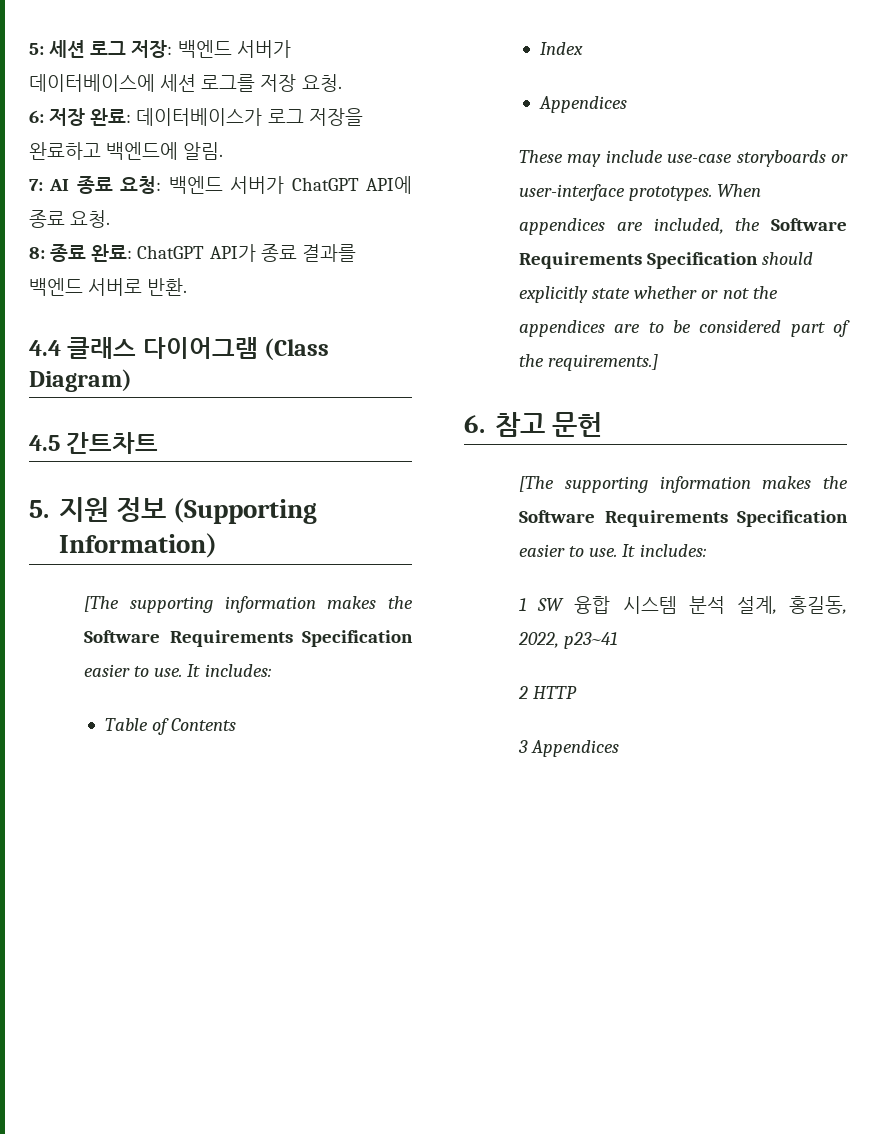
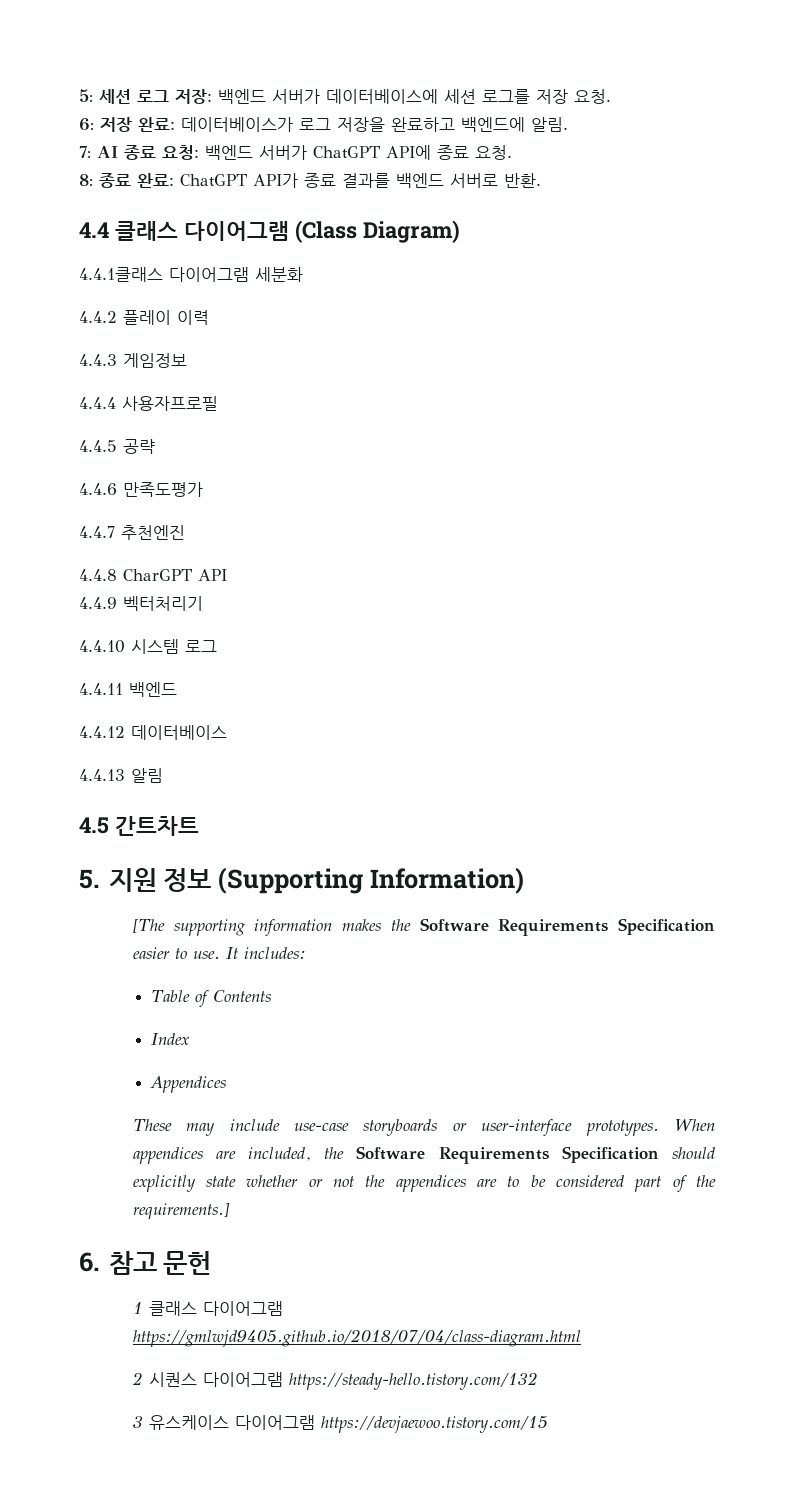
(132, 380) none -> [79,267,303,282] [79,310,209,325] [79,353,187,368] [79,396,218,411] [79,439,155,454] [79,482,203,497] [79,525,185,540] [79,569,227,581] [79,596,203,611] [79,639,217,654] [79,682,177,697] [79,725,227,740] [79,768,163,783] // 4.4.1클래스 다이어그램 세분화 // 4.4.2 플레이 이력 // 4.4.3 게임정보 // 4.4.4 사용자프로필 // 4.4.5 공략 // 4.4.6 만족도평가 // 4.4.7 추천엔진 // 4.4.8 CharGPT API // 4.4.9 벡터처리기 // 4.4.10 시스템 로그 // 4.4.11 백엔드 // 4.4.12 데이터베이스 // 4.4.13 알림
[518,476,848,493] [518,510,848,527] [518,544,706,557] [518,596,847,614] [517,632,618,649] [517,686,578,699] [517,740,620,757] [The supporting information makes the Software Requirements Specification easier to use. It includes: // 1 SW 융합 시스템 분석 설계, 홍길동, 2022, p23~41 // 2 HTTP // 3 Appendices -> [132,1301,283,1316] [132,1329,581,1347] [131,1372,538,1390] [132,1415,548,1433] 1 클래스 다이어그램 https://gmlwjd9405.github.io/2018/07/04/class-diagram.html // 2 시퀀스 다이어그램 https://steady-hello.tistory.com/132 // 3 유스케이스 다이어그램 https://devjaewoo.tistory.com/15

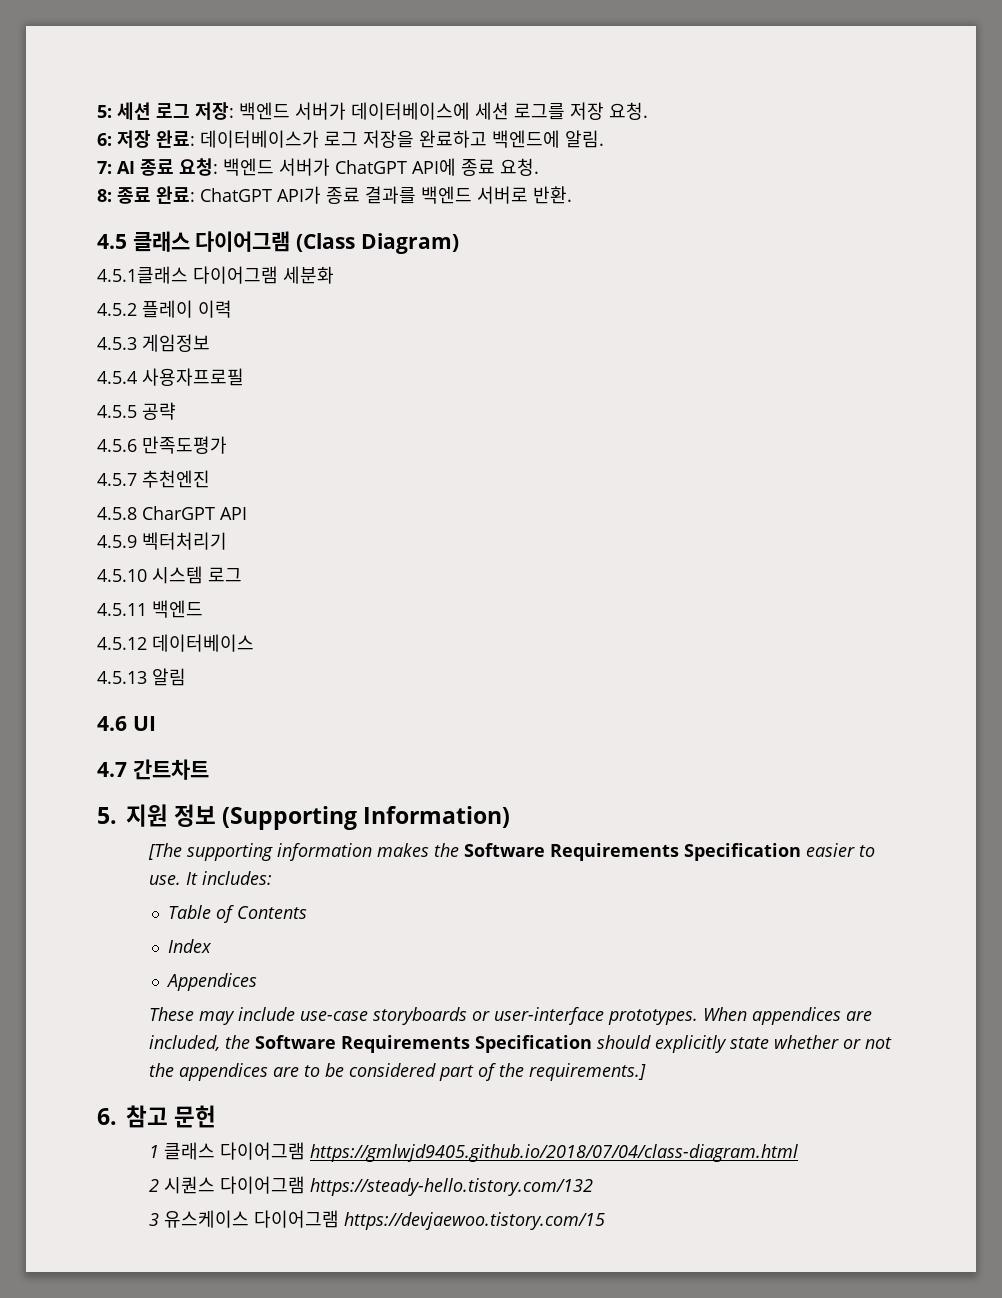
[79,222,109,238] 4.4 -> [97,234,127,249] 4.5
[79,267,163,282] 4.4.1클래스 -> [97,266,188,284] 4.5.1클래스
[79,311,117,323] 4.4.2 -> [97,303,137,316] 4.5.2
[79,354,117,366] 4.4.3 -> [97,337,137,350] 4.5.3
[79,397,116,409] 4.4.4 -> [97,371,137,384] 4.5.4
[79,440,117,452] 4.4.5 -> [97,405,137,418] 4.5.5
[79,483,117,495] 4.4.6 -> [97,439,137,452] 4.5.6
[79,526,115,538] 4.4.7 -> [97,473,137,486] 4.5.7
[79,569,117,581] 4.4.8 -> [97,507,137,520] 4.5.8
[79,597,117,609] 4.4.9 -> [97,535,137,548] 4.5.9
[79,640,125,653] 4.4.10 -> [97,569,147,582] 4.5.10
[79,683,123,695] 4.4.11 -> [97,603,147,616] 4.5.11
[79,726,125,738] 4.4.12 -> [97,637,147,650] 4.5.12
[79,769,125,781] 4.4.13 -> [97,671,147,684] 4.5.13
[79,817,109,834] 4.5 -> [97,716,156,731] [97,762,127,777] 4.6 UI // 4.7

